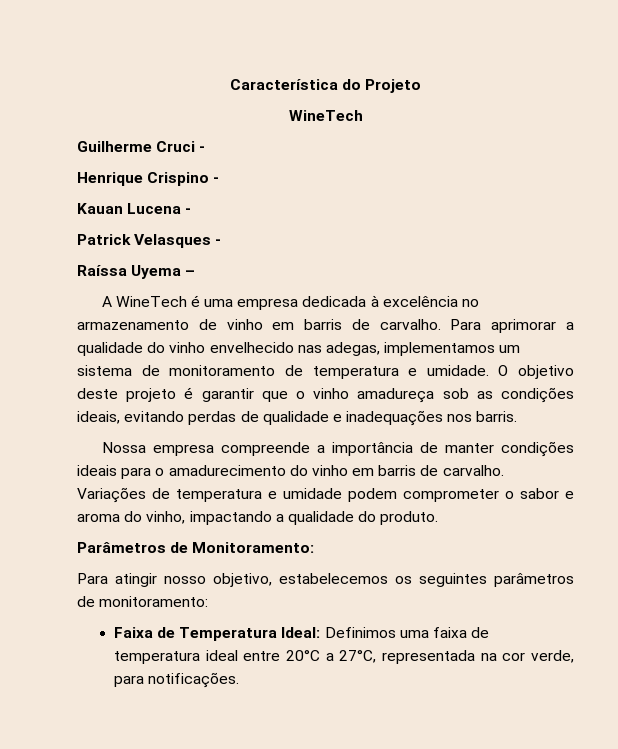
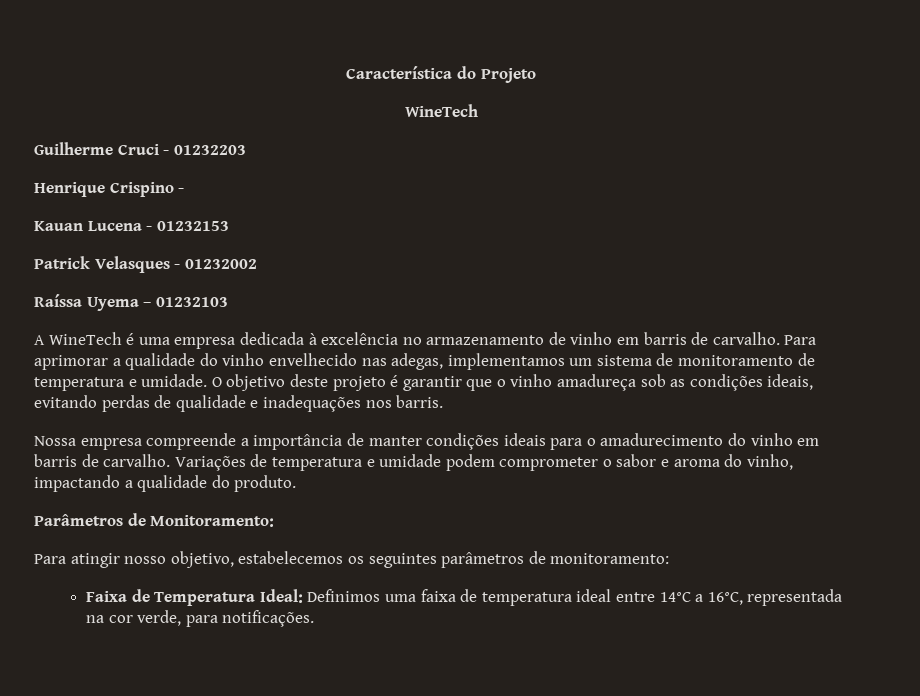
(206, 149) none -> [173,145,246,155] 01232203
(192, 211) none -> [156,221,229,231] 01232153
(222, 242) none -> [184,259,257,269] 01232002
(196, 273) none -> [155,297,228,307] 01232103
[285,650,377,663] 20°C a 27°C, -> [659,592,743,605] 14°C a 16°C,

